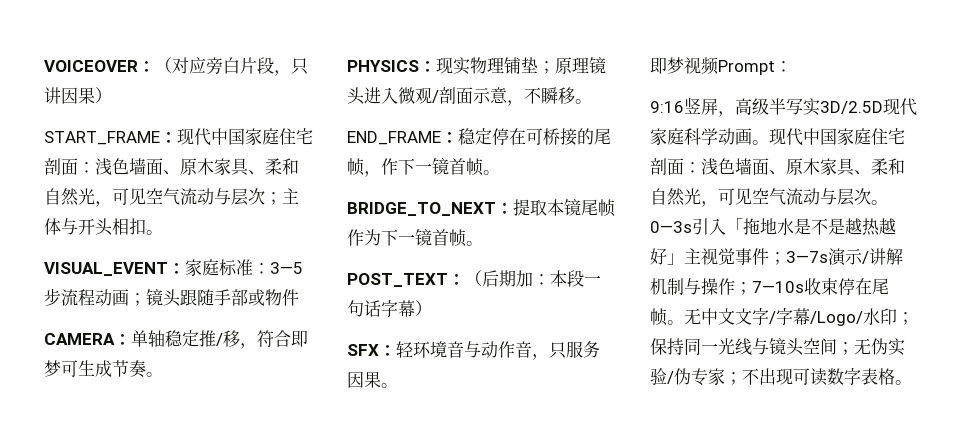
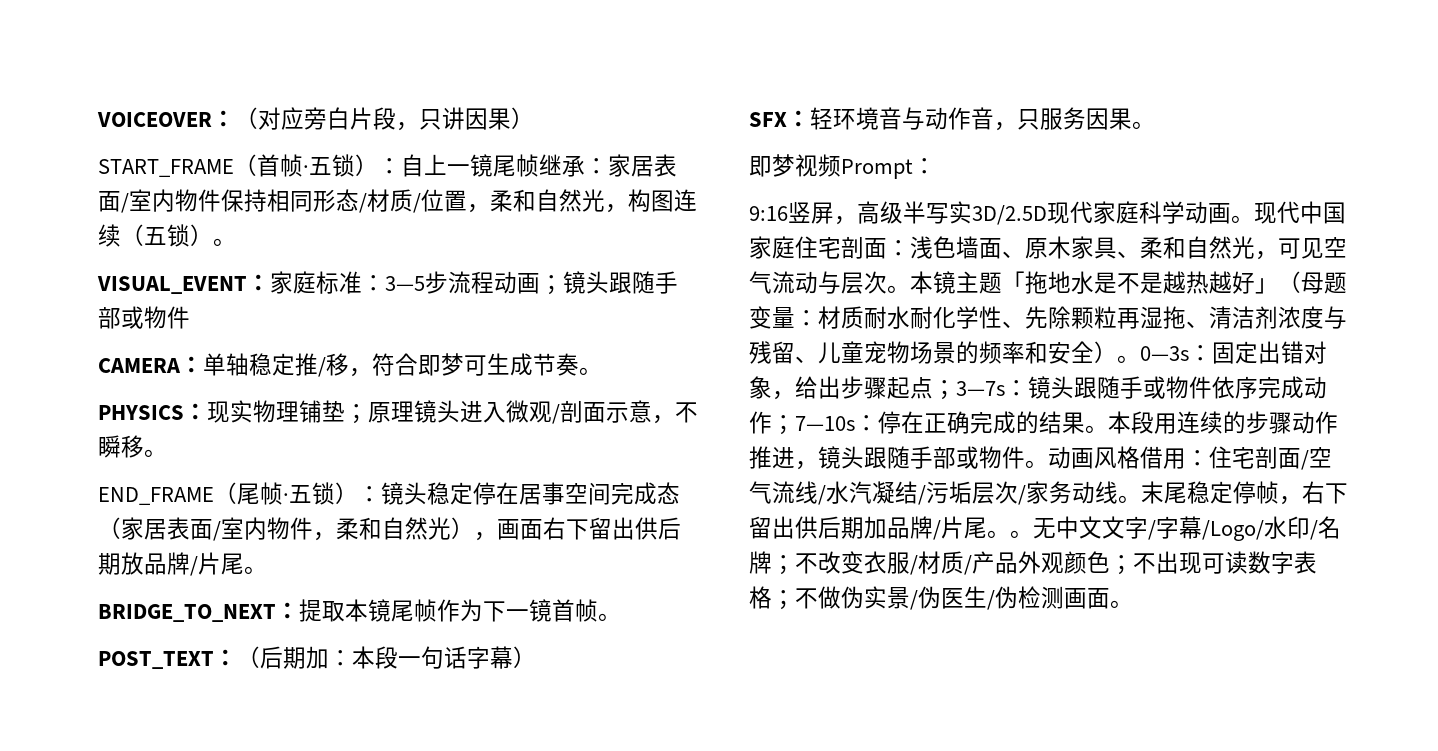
[160,128,313,146] [44,158,299,176] [44,188,299,207] [44,218,146,236] ：现代中国家庭住宅剖面：浅色墙面、原木家具、柔和自然光，可见空气流动与层次；主体与开头相扣 -> [234,154,677,177] [98,189,697,213] [98,224,213,247] （首帧·五锁）：自上一镜尾帧继承：家居表面/室内物件保持相同形态/材质/位置，柔和自然光，构图连续（五锁）
[441,128,611,146] [347,157,484,177] ：稳定停在可桥接的尾帧，作下一镜首帧 -> [214,482,680,505] [98,517,681,541] [98,552,244,576] （尾帧·五锁）：镜头稳定停在居事空间完成态（家居表面/室内物件，柔和自然光），画面右下留出供后期放品牌/片尾
[650,218,726,235] 0—3s引入 -> [910,271,1002,294] 本镜主题
[684,248,903,266] [650,278,889,295] [650,308,668,326] 主视觉事件；3—7s演示/讲解机制与操作；7—10s收束停在尾帧 -> [1278,271,1347,294] [749,306,1347,329] [749,341,1327,364] [749,376,1327,400] [749,411,1338,435] [749,446,1332,470] [749,481,1348,505] [749,516,1010,540] （母题变量：材质耐水耐化学性、先除颗粒再湿拖、清洁剂浓度与残留、儿童宠物场景的频率和安全）。0—3s：固定出错对象，给出步骤起点；3—7s：镜头跟随手或物件依序完成动作；7—10s：停在正确完成的结果。本段用连续的步骤动作推进，镜头跟随手部或物件。动画风格借用：住宅剖面/空气流线/水汽凝结/污垢层次/家务动线。末尾稳定停帧，右下留出供后期加品牌/片尾。
[897,312,914,325] [650,337,905,356] [650,368,725,386] ；保持同一光线与镜头空间；无伪实验/伪专家 -> [1310,516,1341,540] [749,551,1110,575] /名牌；不改变衣服/材质/产品外观颜色
(895, 376) none -> [772,586,1110,610] ；不做伪实景/伪医生/伪检测画面

